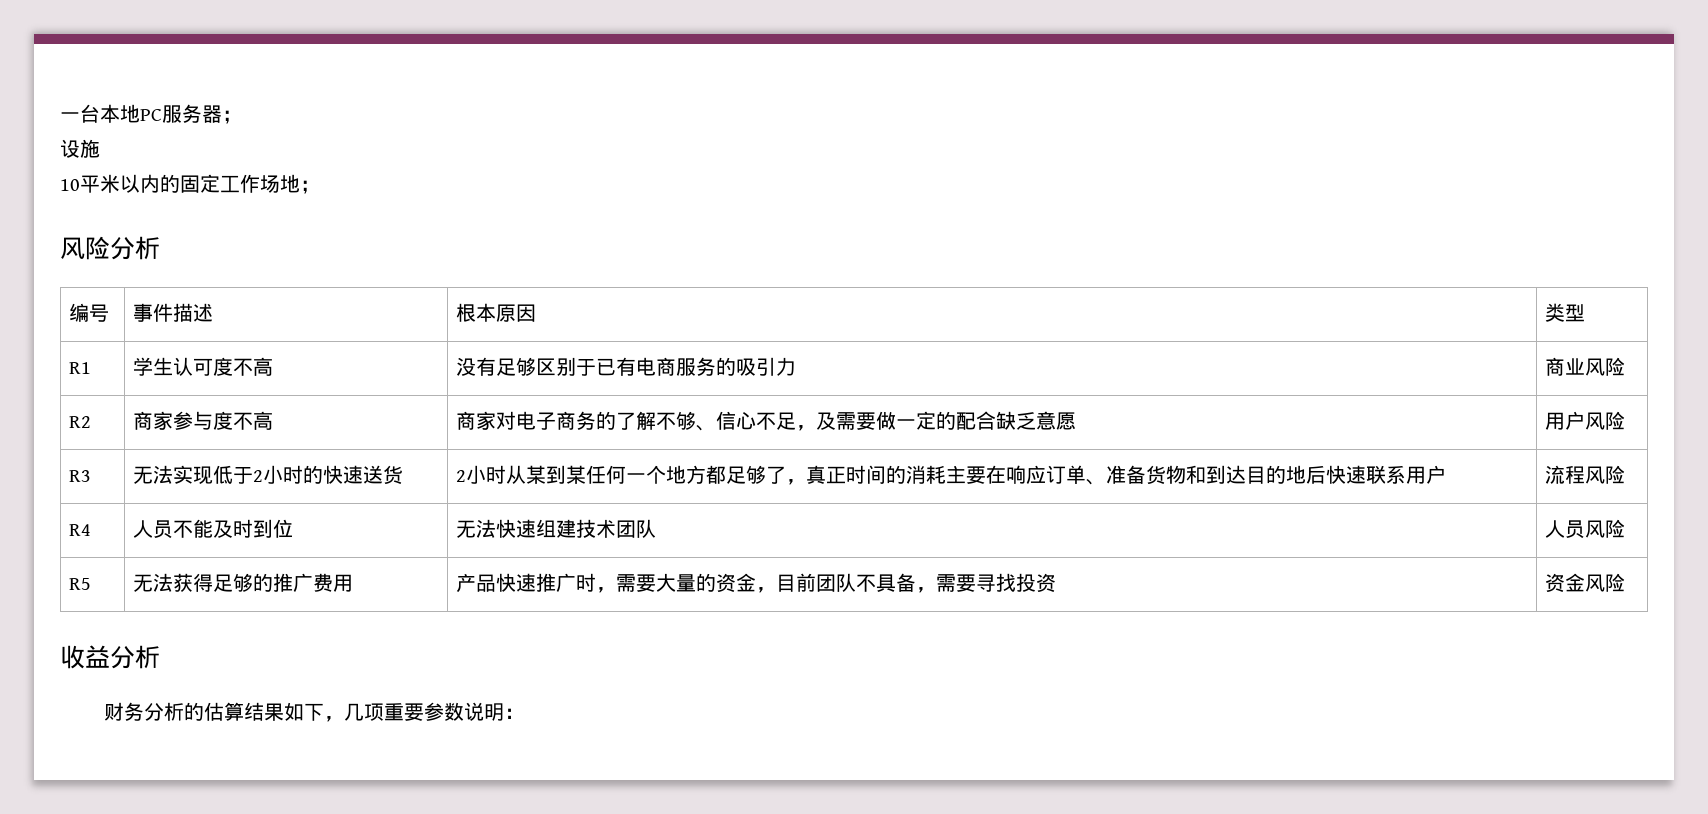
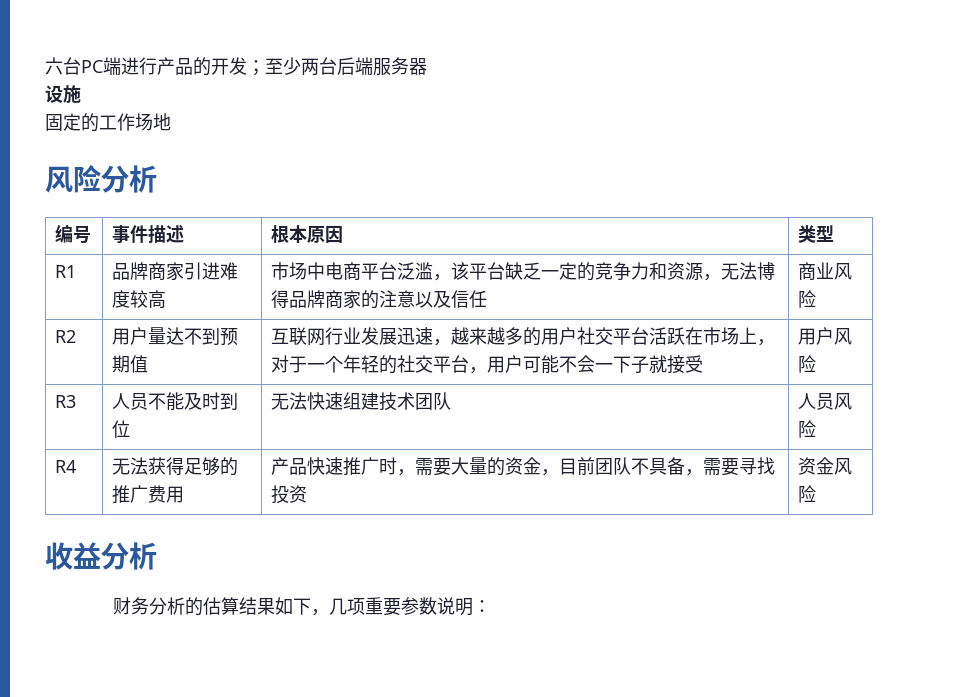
[60,104,162,123] 一台本地PC -> [45,57,373,76] 六台PC端进行产品的开发；至少两台后端
[222,110,242,124] ； -> (427, 66) none
[60,174,220,193] 10平米以内的固定 -> [45,113,99,132] 固定的
[300,180,320,194] ； -> (171, 122) none
[133,357,274,376] [456,357,797,376] [1545,357,1626,376] [69,416,92,428] [133,411,274,430] [456,411,1077,431] [1545,411,1626,430] [69,470,92,482] [133,465,404,485] [456,465,1447,485] [1545,465,1626,484] [69,524,92,536] 学生认可度不高 | 没有足够区别于已有电商服务的吸引力 | 商业风险 // R2 | 商家参与度不高 | 商家对电子商务的了解不够、信心不足，及需要做一定的配合缺乏意愿 | 用户风险 // R3 | 无法实现低于2小时的快速送货 | 2小时从某到某任何一个地方都足够了，真正时间的消耗主要在响应订单、准备货物和到达目的地后快速联系用户 | 流程风险 // R4 -> [111,262,238,281] [111,290,166,309] [270,262,775,281] [270,290,487,309] [797,262,852,280] [797,290,816,308] [54,330,76,343] [111,327,238,346] [111,355,148,373] [270,327,775,346] [270,355,703,374] [797,327,852,345] [797,355,816,373] [54,395,76,408] 品牌商家引进难度较高 | 市场中电商平台泛滥，该平台缺乏一定的竞争力和资源，无法博得品牌商家的注意以及信任 | 商业风险 // R2 | 用户量达不到预期值 | 互联网行业发展迅速，越来越多的用户社交平台活跃在市场上，对于一个年轻的社交平台，用户可能不会一下子就接受 | 用户风险 // R3
[69,578,92,590] R5 -> [54,460,76,473] R4

